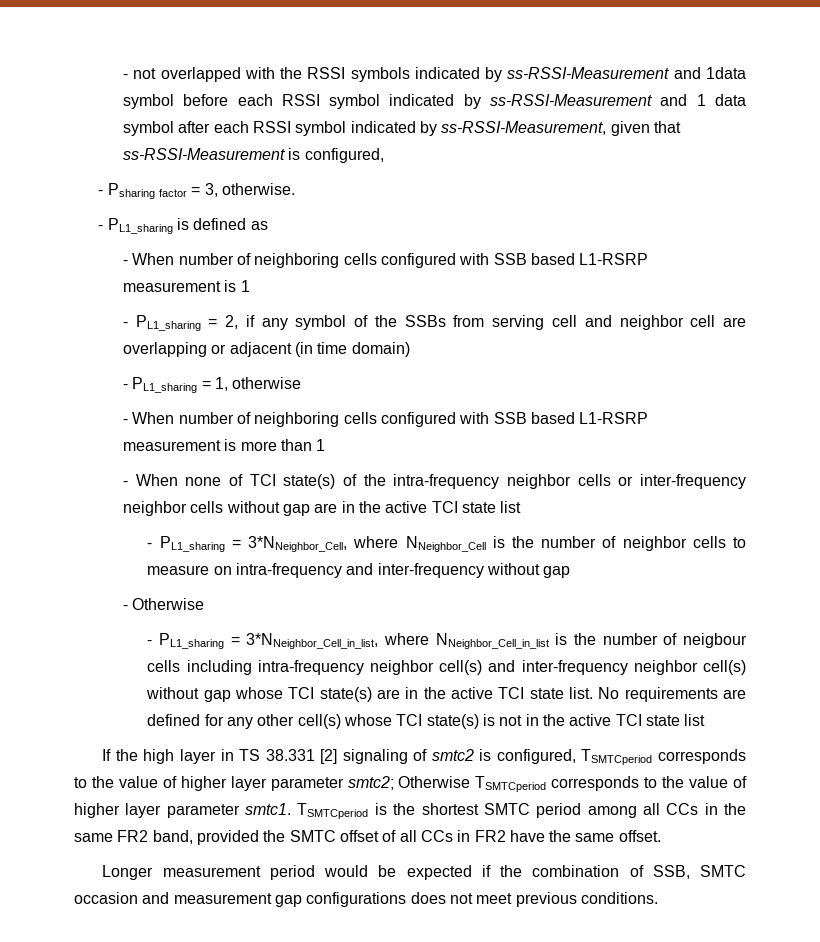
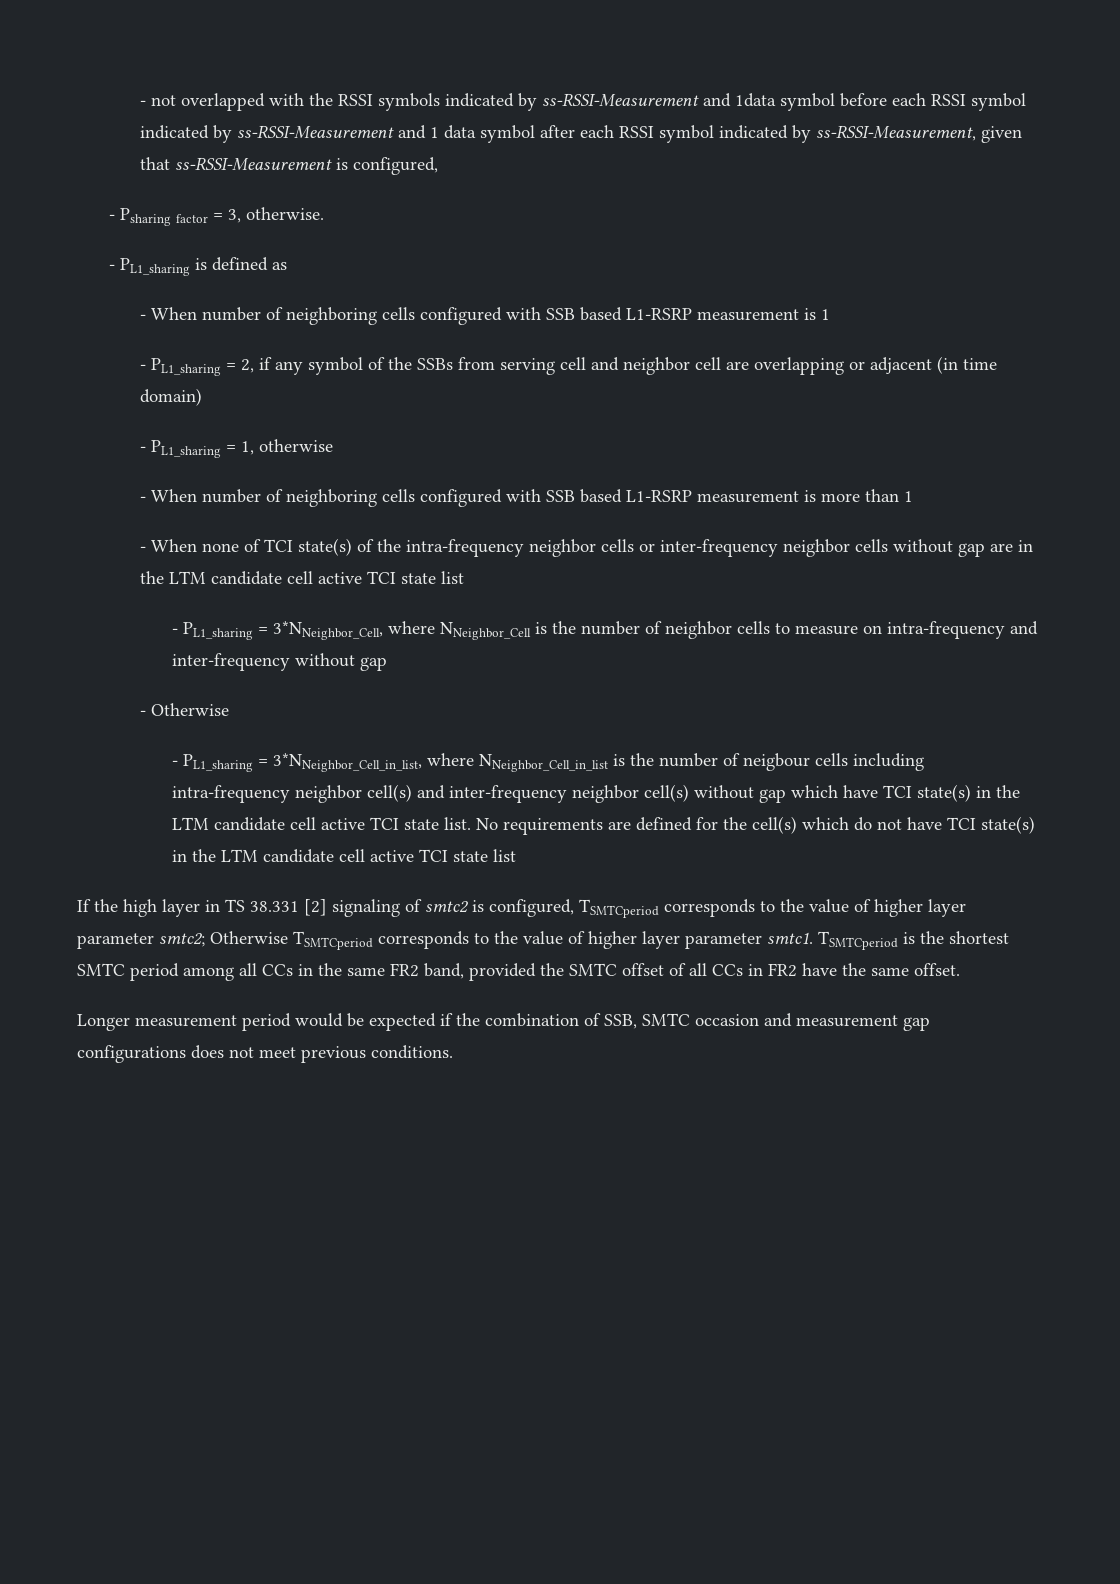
(381, 507) none -> [169,571,314,585] LTM candidate cell
[235,687,446,702] whose TCI state(s) are in the -> [791,784,1021,802] [172,817,317,831] which have TCI state(s) in the LTM candidate cell
[227,714,565,729] any other cell(s) whose TCI state(s) is not in the -> [723,816,1036,834] [172,849,366,863] the cell(s) which do not have TCI state(s) in the LTM candidate cell

